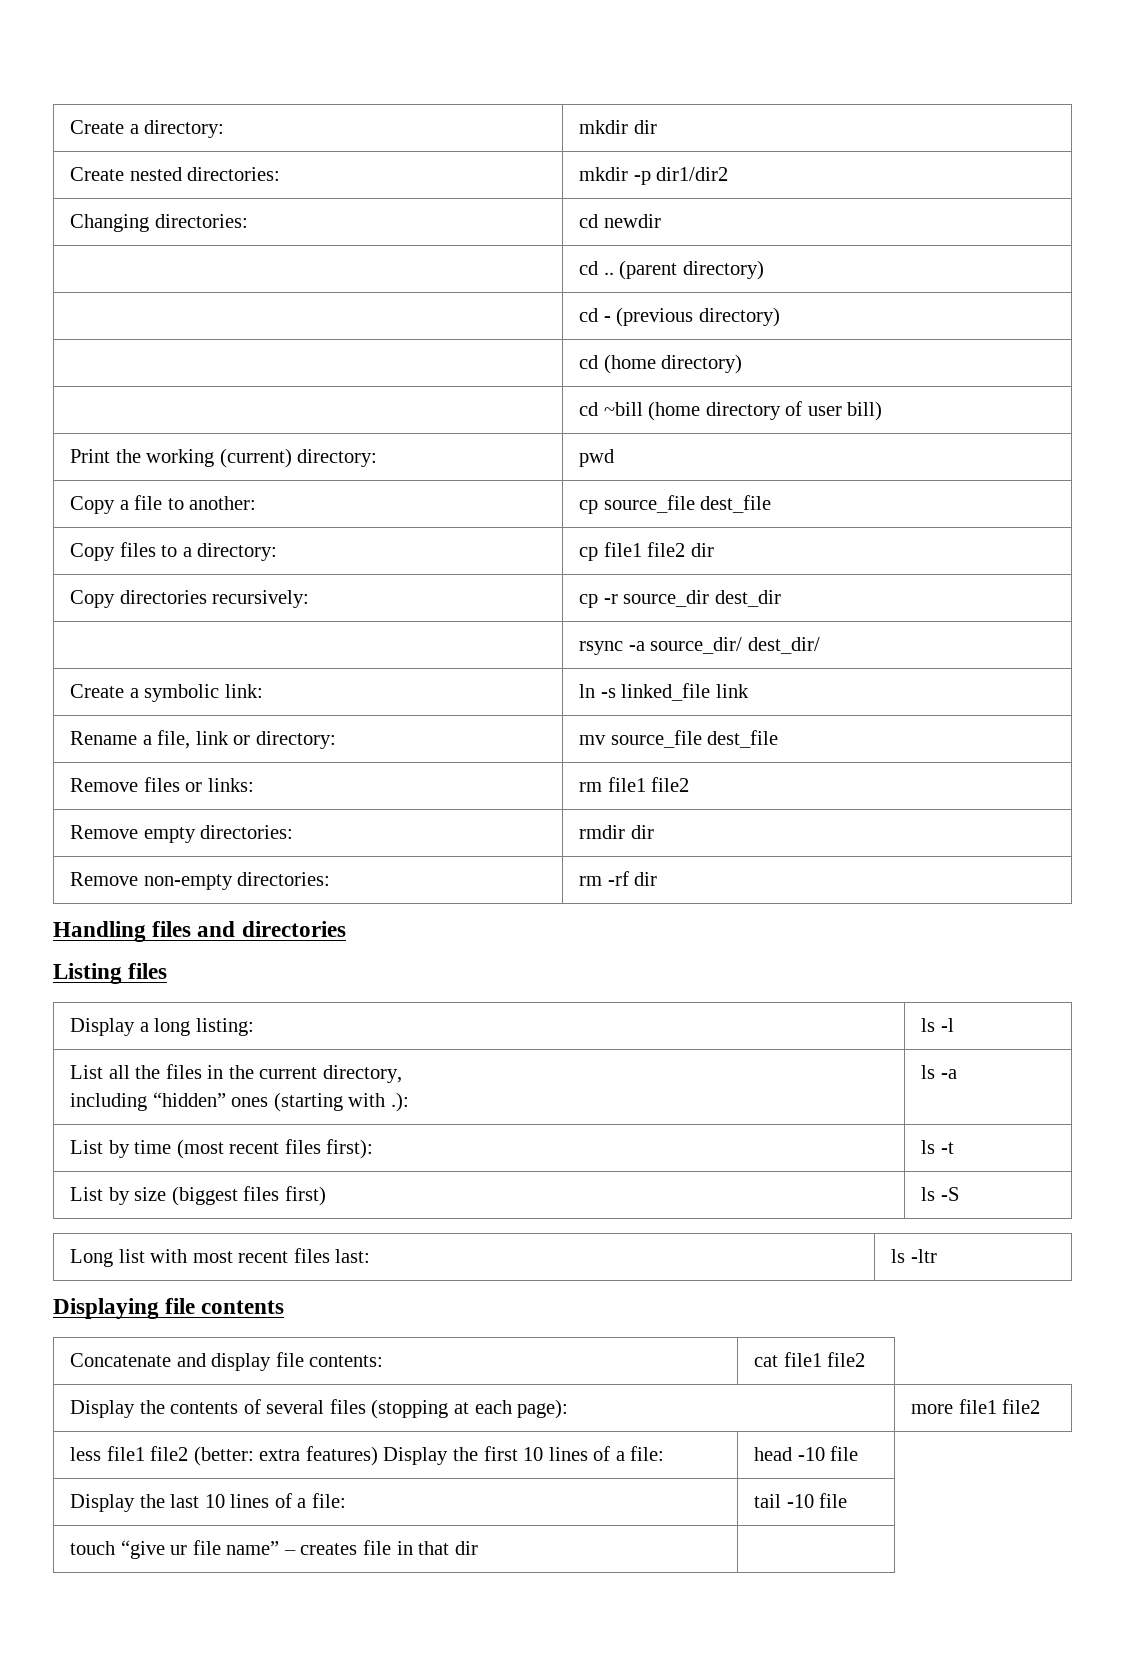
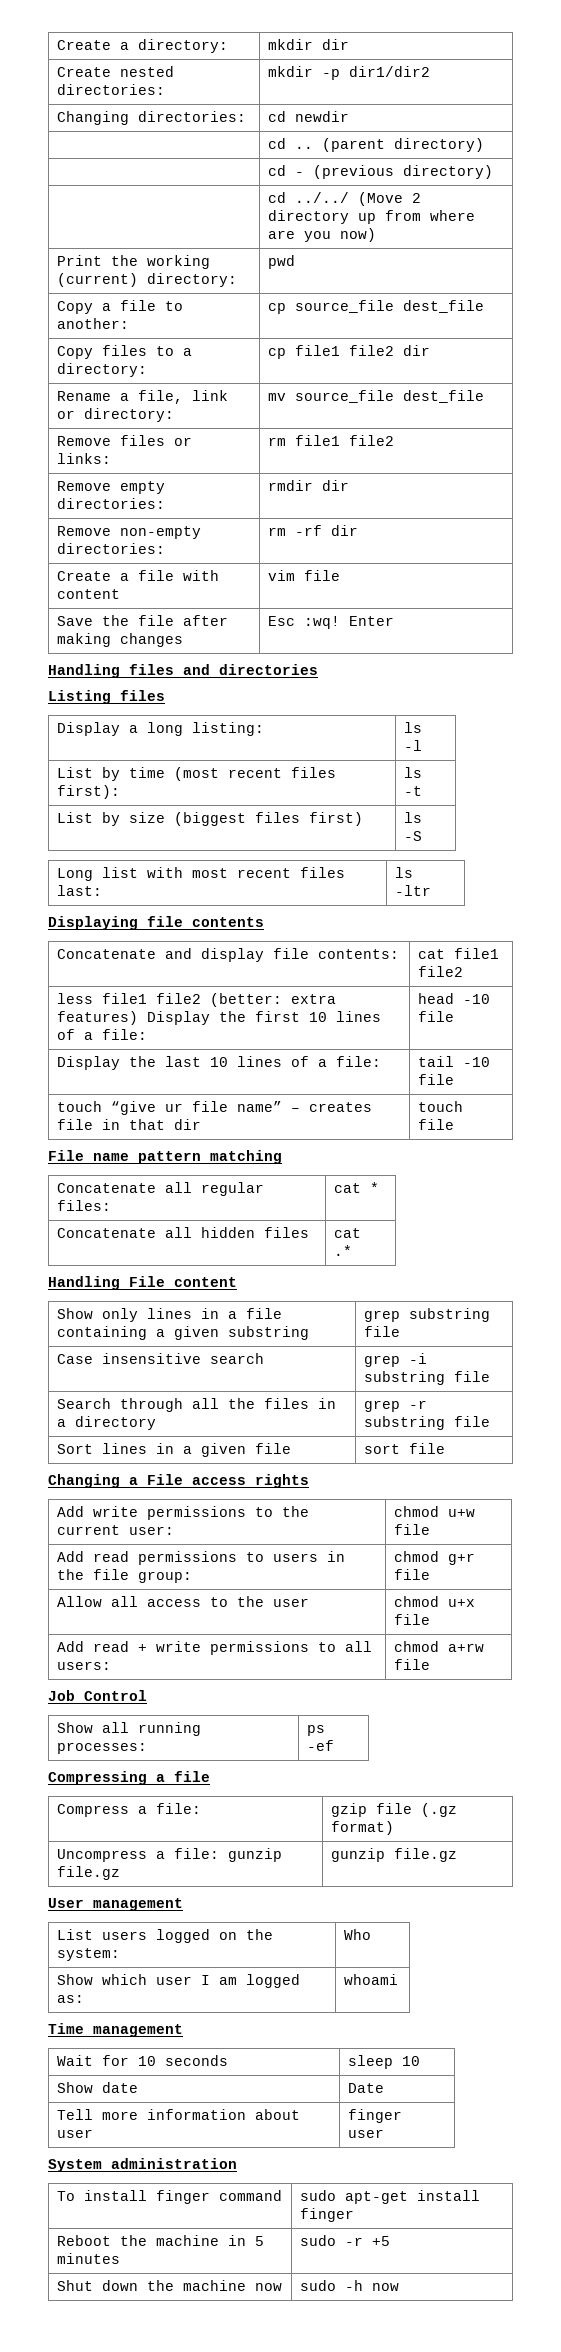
[603,354,743,374] [579,401,883,421] (home directory) // | cd ~bill (home directory of user bill) -> [295,192,422,206] [268,210,476,224] [268,228,377,242] ../../ (Move 2 directory up from where are you now)
[70,590,310,608] [579,590,781,608] [579,637,820,655] [70,684,263,702] [579,683,749,701] // Copy directories recursively: | cp -r source_dir dest_dir // | rsync -a source_dir/ dest_dir/ // Create a symbolic link: | ln -s linked_file link -> (431, 350) none
(658, 879) none -> [57,570,220,581] [57,589,121,599] [268,570,341,581] [57,615,229,626] [57,633,184,647] [268,616,395,629] // Create a file with content | vim file // Save the file after making changes | Esc :wq! Enter
[70,1064,402,1083] [70,1092,409,1112] [921,1065,957,1079] // List all the files in the current directory, // including “hidden” ones (starting with .): | ls -a -> (423, 745) none
[70,1399,569,1419] [911,1399,1041,1414] // Display the contents of several files (stopping at each page): | more file1 file2 -> (464, 971) none
(478, 1548) none -> [418,1101,464,1112] [418,1119,455,1130] [48,1150,282,1164] [57,1182,265,1196] [57,1200,112,1211] [334,1182,380,1193] [57,1227,310,1238] [334,1228,362,1238] [334,1245,353,1256] [48,1276,237,1290] [57,1308,283,1322] [57,1326,310,1340] [364,1308,491,1322] [364,1326,401,1337] [57,1353,265,1364] [364,1353,428,1367] [364,1371,491,1385] [57,1398,337,1412] [57,1416,157,1430] [364,1400,428,1412] [364,1416,491,1430] [57,1443,292,1457] [364,1443,446,1454] [48,1474,309,1488] [57,1506,310,1520] [57,1525,175,1535] [394,1506,476,1517] [394,1524,431,1535] [57,1551,346,1565] [57,1569,193,1583] [394,1551,476,1565] [394,1569,431,1580] [57,1596,310,1607] [394,1596,476,1607] [394,1614,431,1625] [57,1641,373,1655] [57,1661,112,1670] [394,1641,485,1652] [394,1659,431,1670] [48,1690,147,1701] [57,1722,202,1736] [57,1742,148,1754] [307,1725,326,1736] [307,1740,335,1751] [48,1771,210,1785] [57,1803,202,1817] [331,1803,458,1817] [331,1821,395,1835] [57,1848,283,1862] [57,1866,121,1880] [331,1848,458,1862] [48,1898,183,1911] [57,1929,274,1943] [57,1948,121,1961] [344,1929,372,1940] [57,1974,301,1988] [57,1995,85,2003] [344,1974,399,1985] [48,2023,183,2037] [57,2055,229,2066] [348,2055,421,2069] [57,2082,139,2093] [348,2083,385,2093] [57,2109,301,2120] [57,2129,94,2138] [348,2109,403,2123] [348,2129,385,2138] [48,2158,237,2172] [57,2190,283,2204] [300,2190,481,2204] [300,2208,355,2222] [57,2235,265,2246] [57,2253,121,2264] [300,2235,391,2246] [57,2280,283,2291] [300,2280,400,2291] touch file // File name pattern matching // Concatenate all regular files: | cat * // Concatenate all hidden files | cat .* // Handling File content // Show only lines in a file containing a given substring | grep substring file // Case insensitive search | grep -i substring file // Search through all the files in a directory | grep -r substring file // Sort lines in a given file | sort file // Changing a File access rights // Add write permissions to the current user: | chmod u+w file // Add read permissions to users in the file group: | chmod g+r file // Allow all access to the user | chmod u+x file // Add read + write permissions to all users: | chmod a+rw file // Job Control // Show all running processes: | ps -ef // Compressing a file // Compress a file: | gzip file (.gz format) // Uncompress a file: gunzip file.gz | gunzip file.gz // User management // List users logged on the system: | Who // Show which user I am logged as: | whoami // Time management // Wait for 10 seconds | sleep 10 // Show date | Date // Tell more information about user | finger user // System administration // To install finger command | sudo apt-get install finger // Reboot the machine in 5 minutes | sudo -r +5 // Shut down the machine now | sudo -h now

